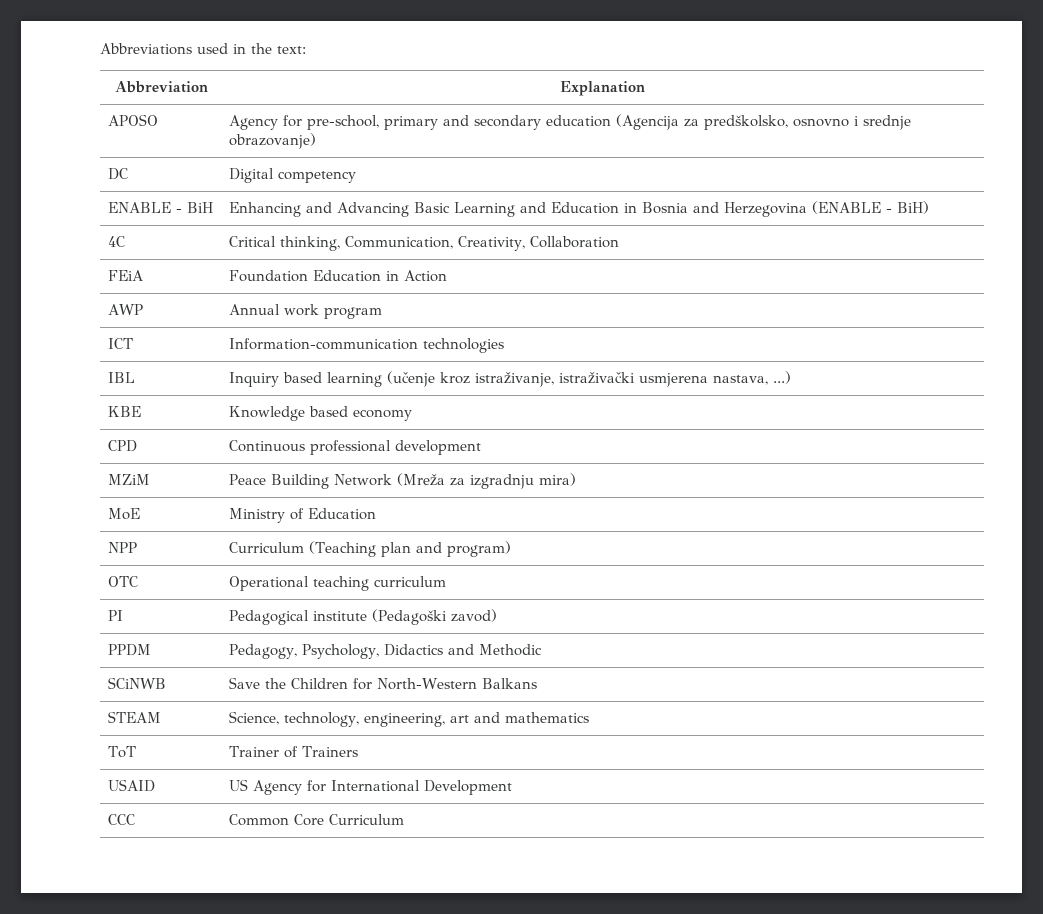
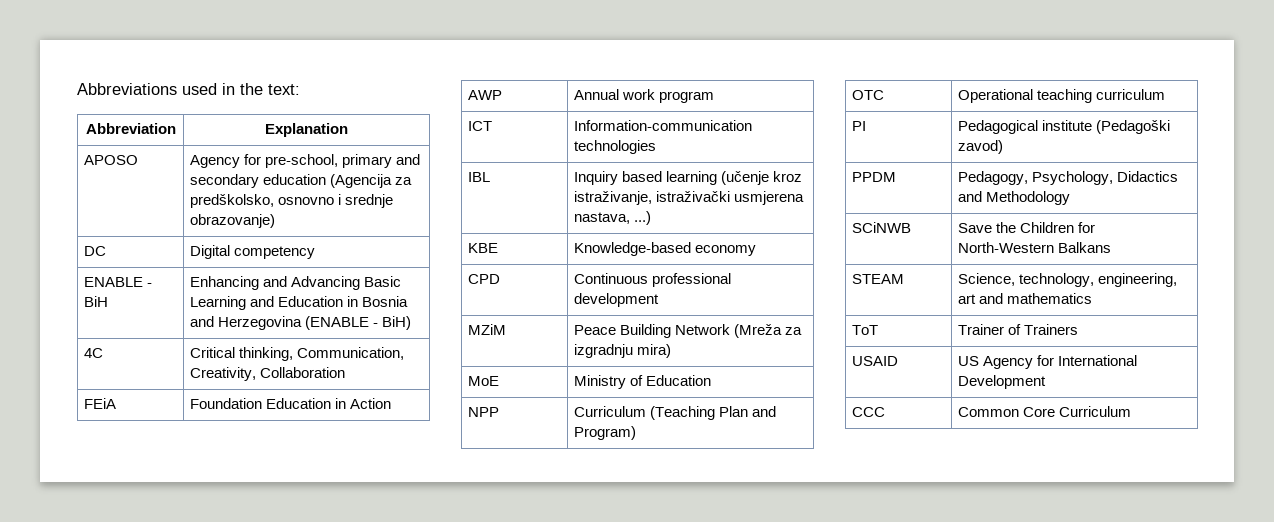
[228,406,348,421] Knowledge based -> [574,242,692,256] Knowledge-based
[380,541,511,557] plan and program) -> [719,406,777,417] [574,426,637,440] Plan and Program)
[478,644,542,656] Methodic -> [986,191,1071,205] Methodology

